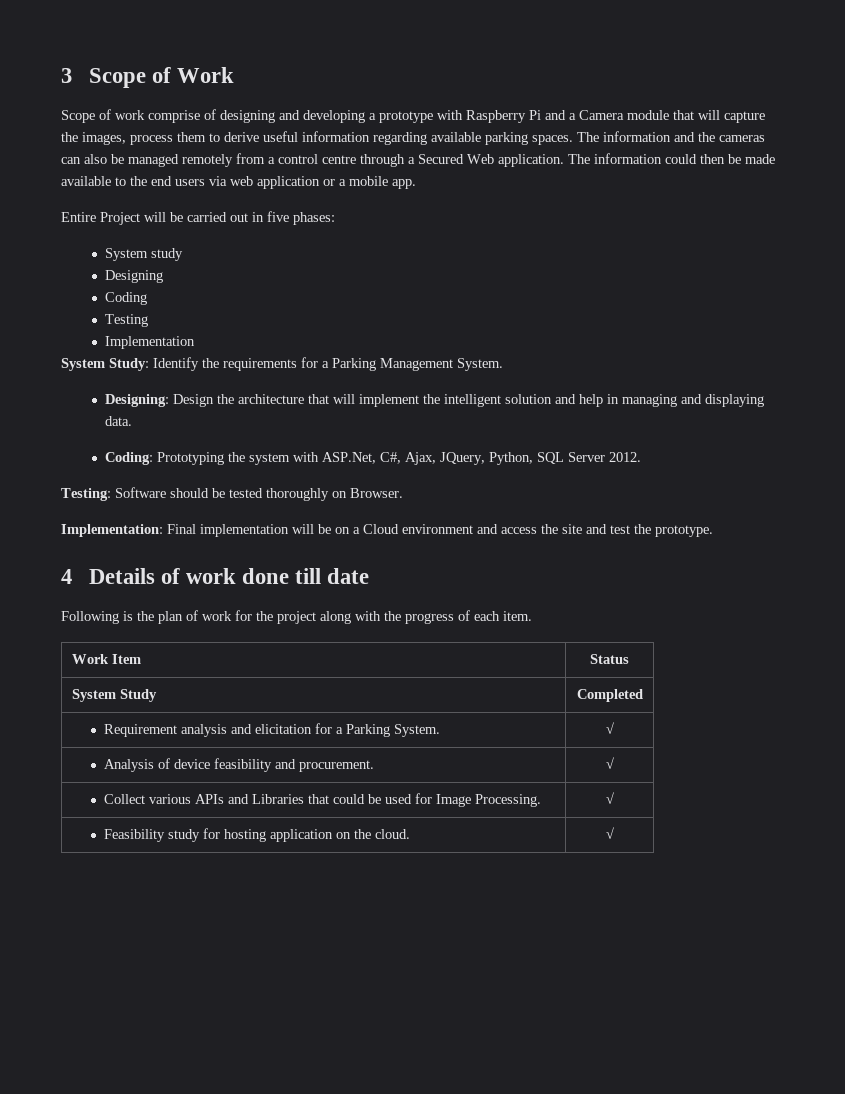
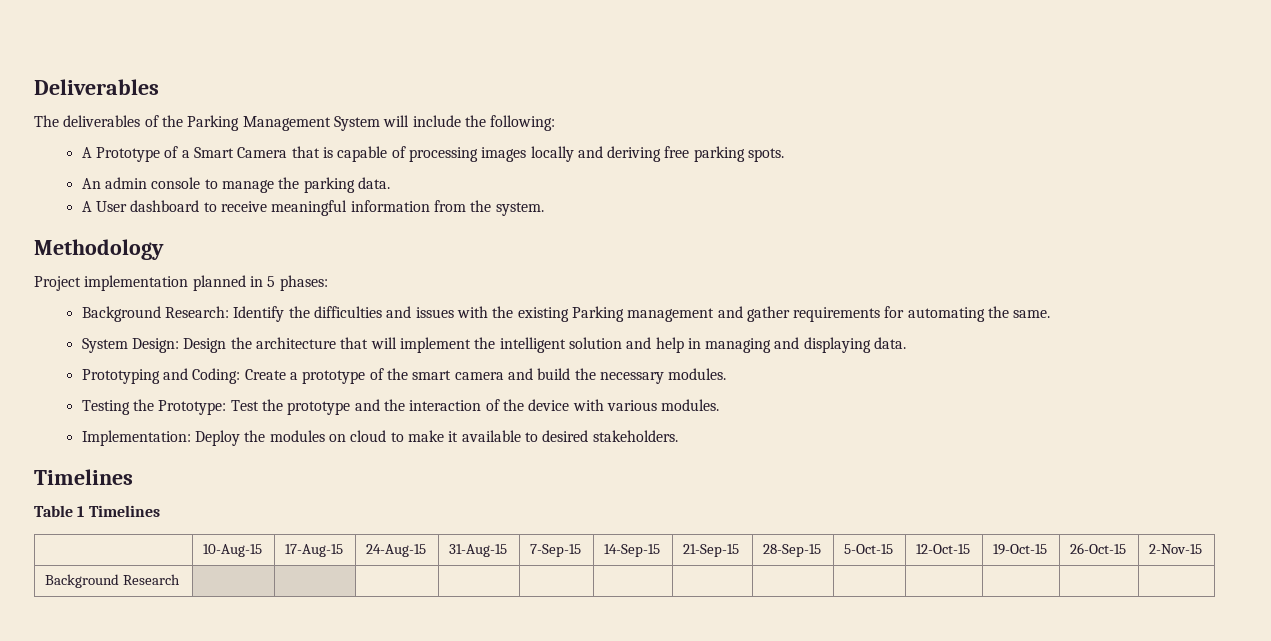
[61,67,234,88] [61,109,765,123] [61,131,765,145] [61,153,775,167] [61,176,416,189] [61,211,335,225] [104,248,183,261] [104,270,163,283] [104,292,147,305] [104,314,148,327] [104,336,195,349] [61,357,503,371] [104,394,169,407] 3 Scope of Work // Scope of work comprise of designing and developing a prototype with Raspberry Pi and a Camera module that will capture the images, process them to derive useful information regarding available parking spaces. The information and the cameras can also be managed remotely from a control centre through a Secured Web application. The information could then be made available to the end users via web application or a mobile app. // Entire Project will be carried out in five phases: // System study // Designing // Coding // Testing // Implementation // System Study: Identify the requirements for a Parking Management System. // Designing: -> [34,79,159,95] [34,115,556,131] [81,146,785,162] [81,177,390,193] [81,200,544,216] [34,239,164,260] [34,275,328,291] [81,306,1051,322] [81,338,179,353] Deliverables // The deliverables of the Parking Management System will include the following: // A Prototype of a Smart Camera that is capable of processing images locally and deriving free parking spots. // An admin console to manage the parking data. // A User dashboard to receive meaningful information from the system. // Methodology // Project implementation planned in 5 phases: // Background Research: Identify the difficulties and issues with the existing Parking management and gather requirements for automating the same. // System Design:
[104,452,641,465] [61,487,403,501] [61,524,713,537] [61,568,370,584] [61,610,532,624] [71,654,141,664] [590,654,629,664] [71,689,157,702] [576,689,643,702] [104,723,441,737] [605,722,614,734] [104,758,375,772] [605,757,614,769] [104,793,542,807] [605,792,614,804] [104,828,411,842] [605,827,614,839] Coding: Prototyping the system with ASP.Net, C#, Ajax, JQuery, Python, SQL Server 2012. // Testing: Software should be tested thoroughly on Browser. // Implementation: Final implementation will be on a Cloud environment and access the site and test the prototype. // 4 Details of work done till date // Following is the plan of work for the project along with the progress of each item. // Work Item | Status // System Study | Completed // Requirement analysis and elicitation for a Parking System. | √ // Analysis of device feasibility and procurement. | √ // Collect various APIs and Libraries that could be used for Image Processing. | √ // Feasibility study for hosting application on the cloud. | √ -> [81,368,727,384] [81,399,720,415] [81,430,678,446] [34,469,133,485] [34,505,160,517] [203,544,263,557] [285,544,344,557] [366,544,427,557] [449,544,508,557] [530,544,582,557] [604,544,661,557] [683,544,740,557] [763,544,822,557] [844,544,894,554] [916,544,971,554] [993,544,1048,555] [1070,543,1127,554] [1149,544,1203,554] [45,574,180,588] Prototyping and Coding: Create a prototype of the smart camera and build the necessary modules. // Testing the Prototype: Test the prototype and the interaction of the device with various modules. // Implementation: Deploy the modules on cloud to make it available to desired stakeholders. // Timelines // Table 1 Timelines // | 10-Aug-15 | 17-Aug-15 | 24-Aug-15 | 31-Aug-15 | 7-Sep-15 | 14-Sep-15 | 21-Sep-15 | 28-Sep-15 | 5-Oct-15 | 12-Oct-15 | 19-Oct-15 | 26-Oct-15 | 2-Nov-15 // Background Research | | | | | | | | | | | | |

